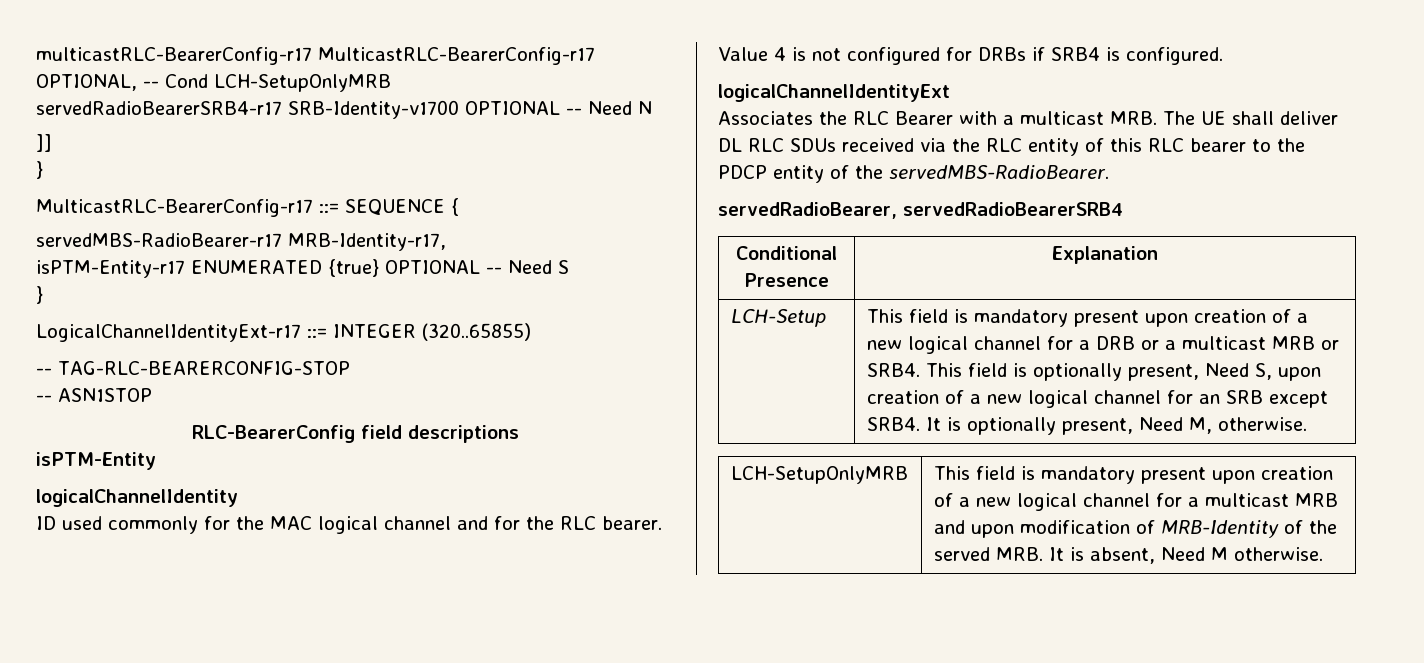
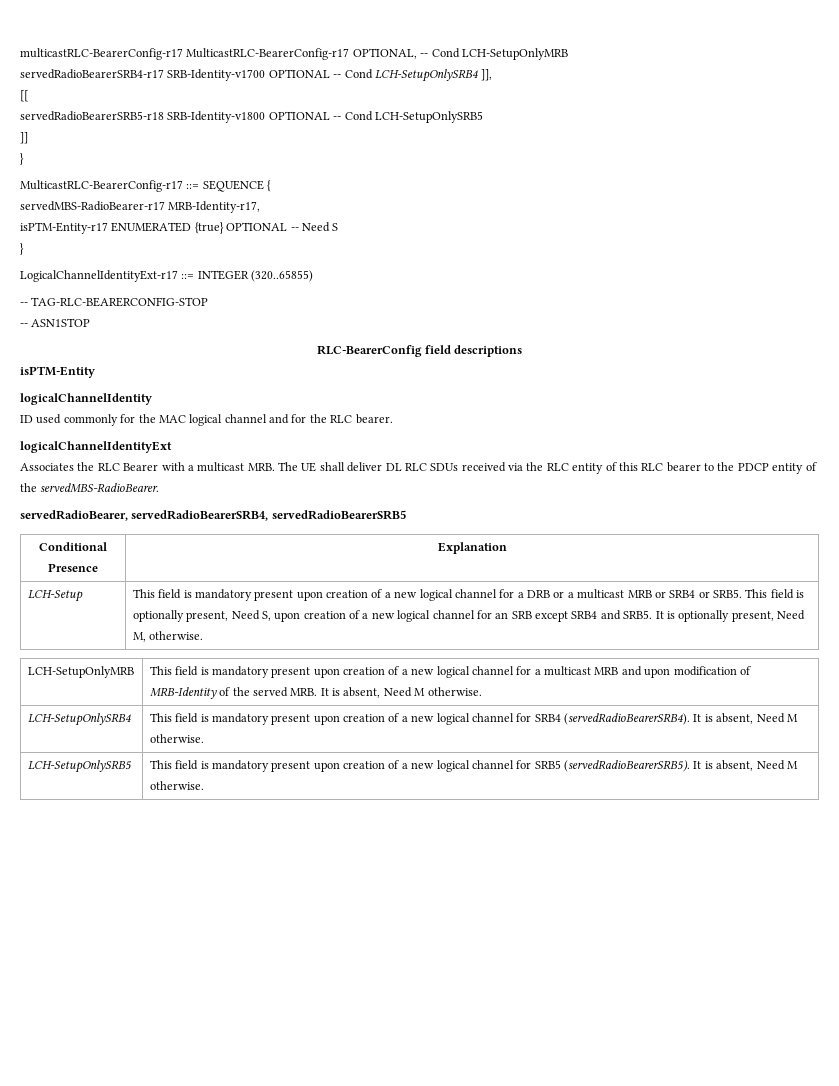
[588,101,652,115] Need N -> [344,69,493,82] [20,90,29,102] [20,111,483,123] Cond LCH-SetupOnlySRB4 ]], // [[ // servedRadioBearerSRB5-r18 SRB-Identity-v1800 OPTIONAL -- Cond LCH-SetupOnlySRB5
[718,47,1223,65] Value 4 is not configured for DRBs if SRB4 is configured. -> (393, 419) none
[903,202,1123,216] servedRadioBearerSRB4 -> [131,510,406,521] servedRadioBearerSRB4, servedRadioBearerSRB5
[866,363,920,377] SRB4. -> [669,589,743,598] SRB4 or SRB5.
[866,417,920,431] SRB4. -> [571,610,653,620] SRB4 and SRB5.
(1323, 554) none -> [27,713,131,726] [149,713,798,725] [149,734,204,743] [27,760,132,773] [149,760,798,772] [149,781,204,790] // LCH-SetupOnlySRB4 | This field is mandatory present upon creation of a new logical channel for SRB4 (servedRadioBearerSRB4). It is absent, Need M otherwise. // LCH-SetupOnlySRB5 | This field is mandatory present upon creation of a new logical channel for SRB5 (servedRadioBearerSRB5). It is absent, Need M otherwise.

